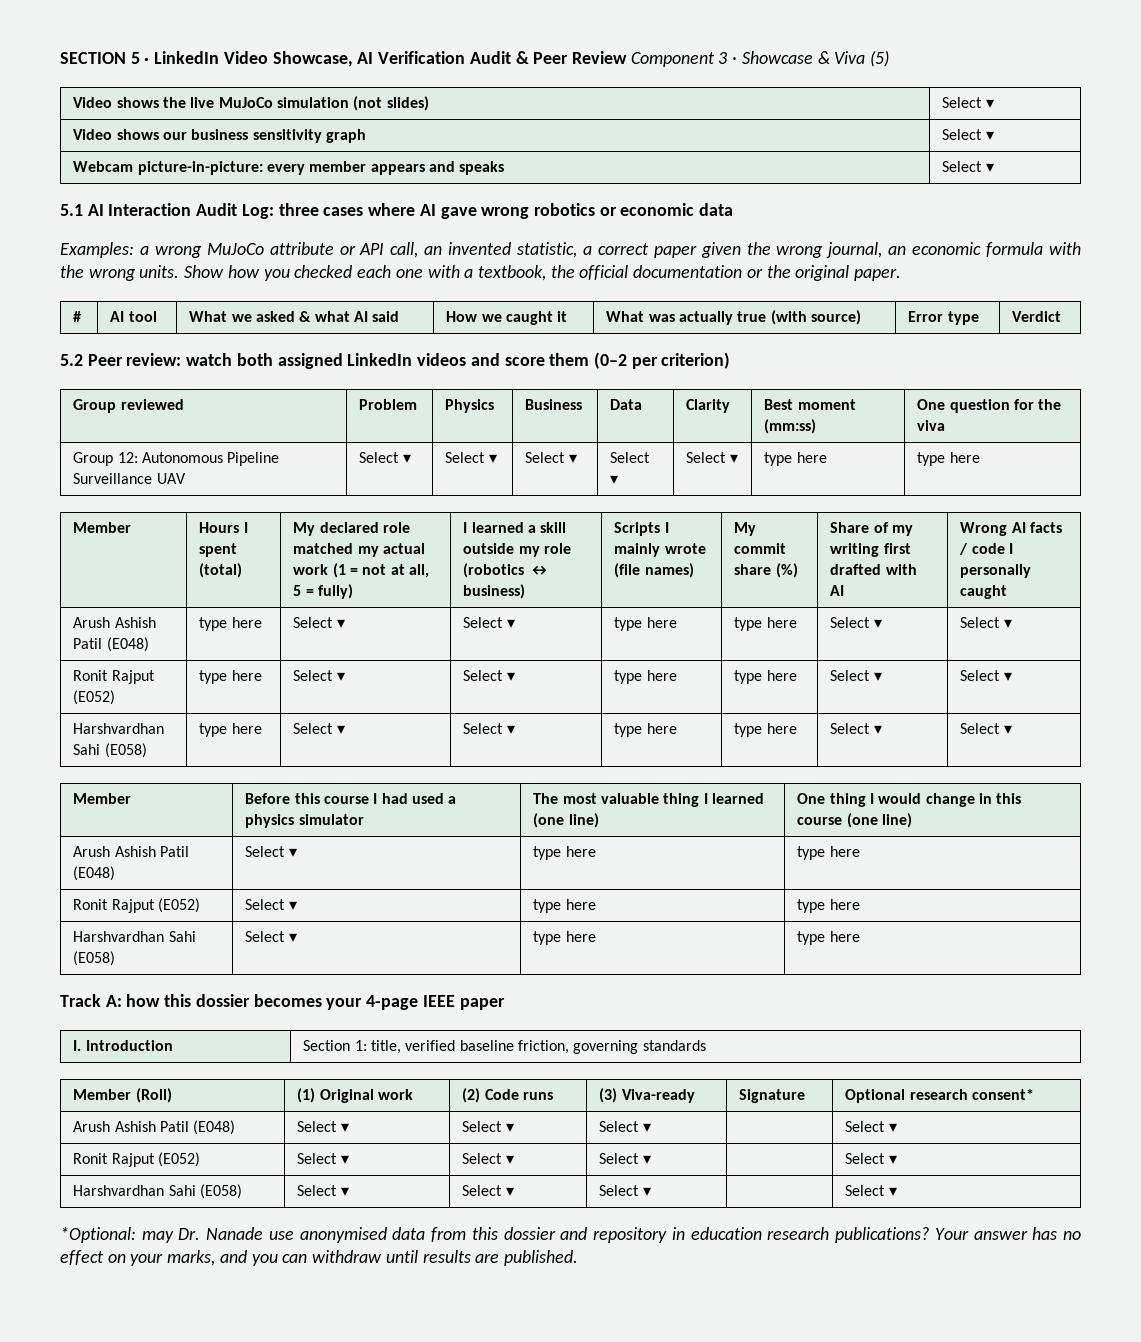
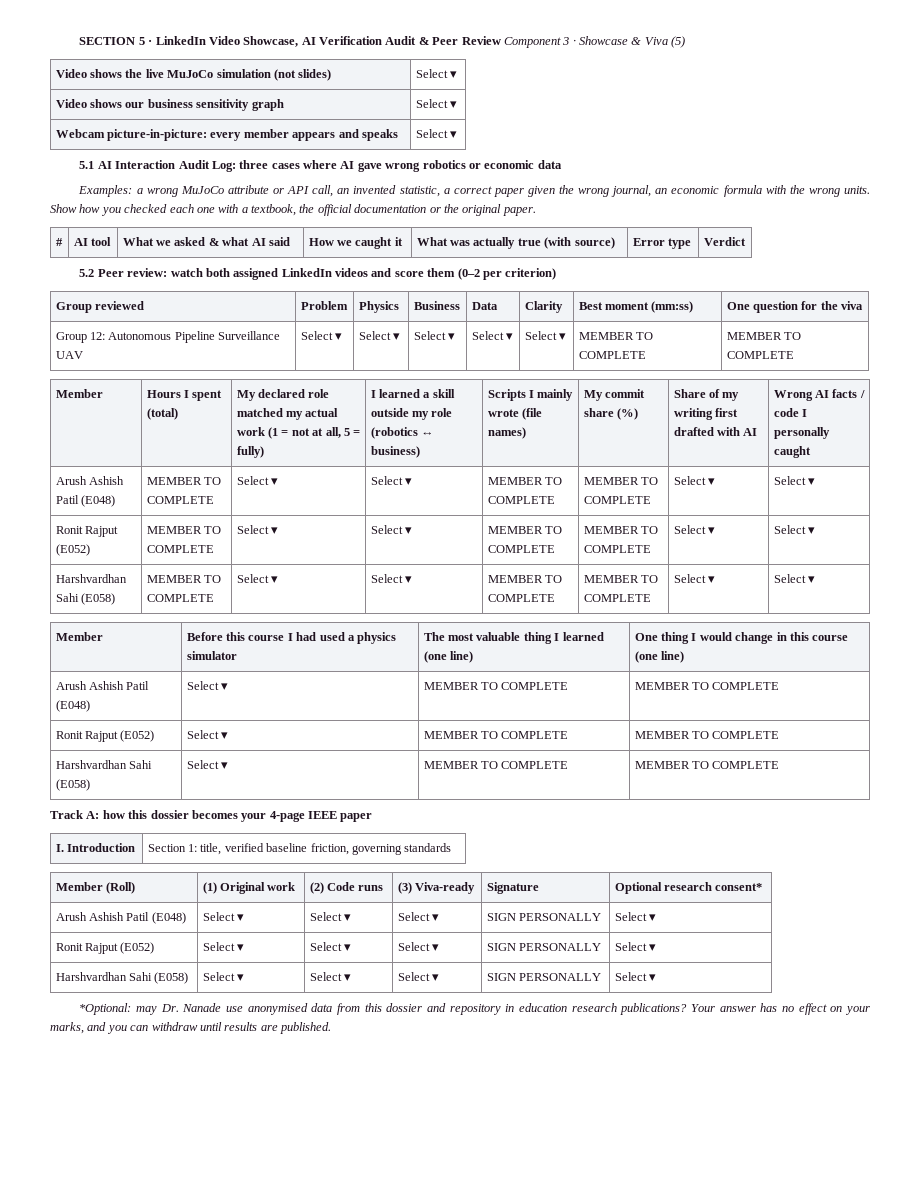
[764,452,827,466] [917,452,980,466] type here | type here -> [578,332,654,340] [578,351,646,359] [726,332,802,340] [726,351,794,359] MEMBER TO COMPLETE | MEMBER TO COMPLETE
[199,617,262,631] [293,617,345,628] [463,617,515,628] [614,617,677,631] [734,617,797,631] type here | Select ▾ | Select ▾ | type here | type here -> [146,477,222,485] [146,496,214,504] [236,476,279,485] [370,476,413,485] [487,477,563,485] [487,496,555,504] [583,477,659,485] [583,496,651,504] MEMBER TO COMPLETE | Select ▾ | Select ▾ | MEMBER TO COMPLETE | MEMBER TO COMPLETE
[199,670,262,684] [293,670,345,681] [463,670,515,681] [614,670,677,684] [734,670,797,684] type here | Select ▾ | Select ▾ | type here | type here -> [146,526,222,534] [146,545,214,553] [236,525,279,534] [370,525,413,534] [487,526,563,534] [487,545,555,553] [583,526,659,534] [583,545,651,553] MEMBER TO COMPLETE | Select ▾ | Select ▾ | MEMBER TO COMPLETE | MEMBER TO COMPLETE
[199,723,262,737] [293,723,345,734] [463,723,515,734] [614,723,677,737] [734,723,797,737] type here | Select ▾ | Select ▾ | type here | type here -> [146,575,222,583] [146,594,214,602] [236,574,279,583] [370,574,413,583] [487,575,563,583] [487,594,555,602] [583,575,659,583] [583,594,651,602] MEMBER TO COMPLETE | Select ▾ | Select ▾ | MEMBER TO COMPLETE | MEMBER TO COMPLETE
[533,846,596,860] [797,846,860,860] [73,898,201,913] [245,899,297,910] [533,899,596,913] [797,899,860,913] [73,931,196,942] [73,951,116,966] [245,931,297,942] [533,931,596,945] [797,931,860,945] type here | type here // Ronit Rajput (E052) | Select ▾ | type here | type here // Harshvardhan Sahi (E058) | Select ▾ | type here | type here -> [423,682,569,690] [634,682,780,690] [55,730,155,742] [186,730,229,739] [423,731,569,739] [634,731,780,739] [55,760,153,769] [55,779,90,791] [186,760,229,769] [423,761,569,769] [634,761,780,769] MEMBER TO COMPLETE | MEMBER TO COMPLETE // Ronit Rajput (E052) | Select ▾ | MEMBER TO COMPLETE | MEMBER TO COMPLETE // Harshvardhan Sahi (E058) | Select ▾ | MEMBER TO COMPLETE | MEMBER TO COMPLETE
(651, 1127) none -> [486,913,602,921] SIGN PERSONALLY
(651, 1159) none -> [486,943,602,951] SIGN PERSONALLY
(651, 1191) none -> [486,973,602,981] SIGN PERSONALLY

